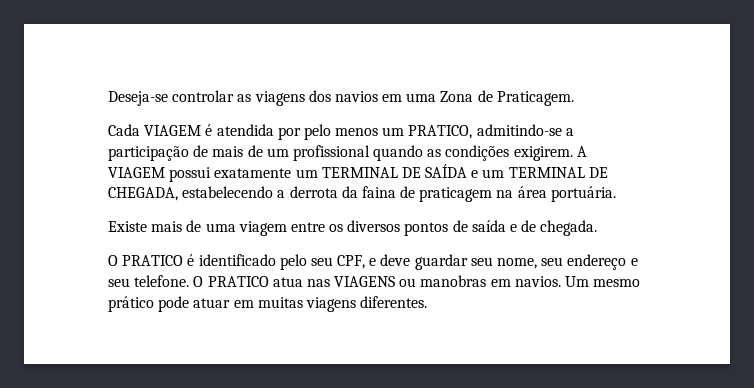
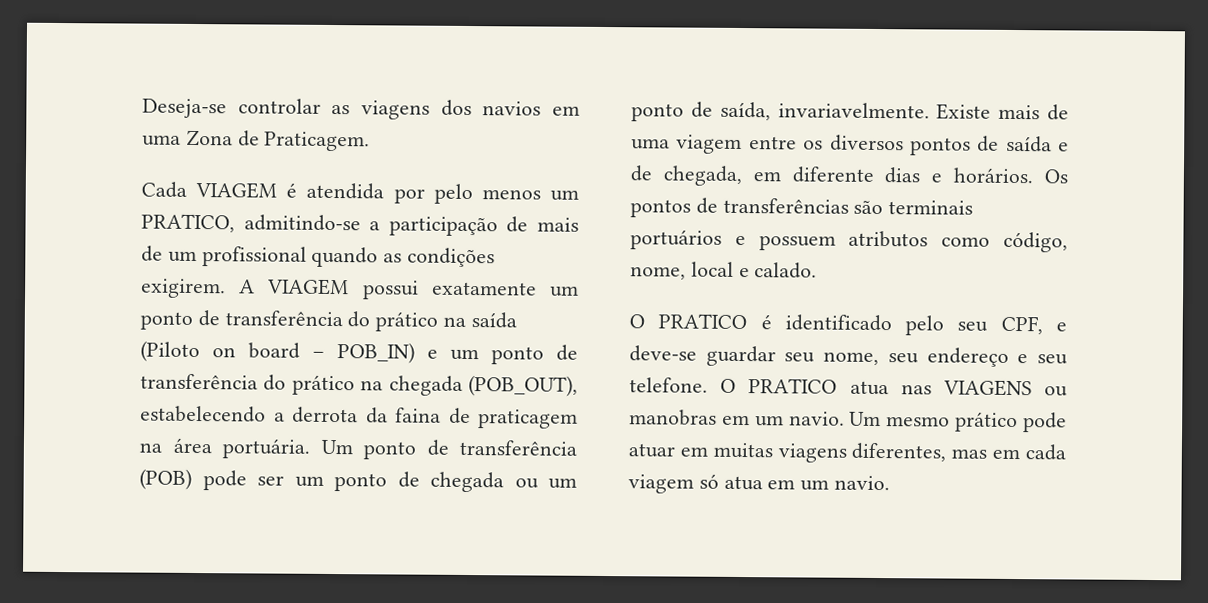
[321,164,608,178] [108,187,178,201] TERMINAL DE SAÍDA e um TERMINAL DE CHEGADA, -> [140,310,517,332] [140,340,578,365] [140,373,578,397] ponto de transferência do prático na saída (Piloto on board – POB_IN) e um ponto de transferência do prático na chegada (POB_OUT),
(616, 194) // -> [320,439,577,460] [139,468,577,493] [631,101,930,122] Um ponto de transferência (POB) pode ser um ponto de chegada ou um ponto de saída, invariavelmente.
[540,220,598,236] chegada. -> [662,165,1068,187] [630,197,974,218] [630,229,1068,253] [630,261,818,280] chegada, em diferente dias e horários. Os pontos de transferências são terminais portuários e possuem atributos como código, nome, local e calado.
[380,254,411,266] deve -> [629,345,697,362] deve-se
[514,276,561,287] navios. -> [754,411,845,427] um navio.
[360,296,428,308] diferentes. -> [851,442,1066,462] [628,473,891,494] diferentes, mas em cada viagem só atua em um navio.

